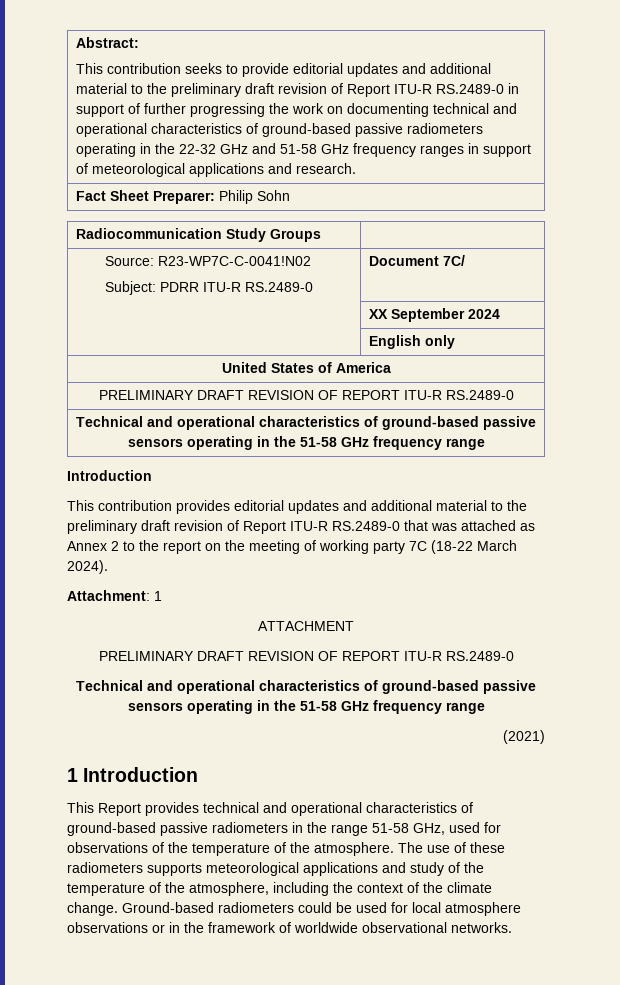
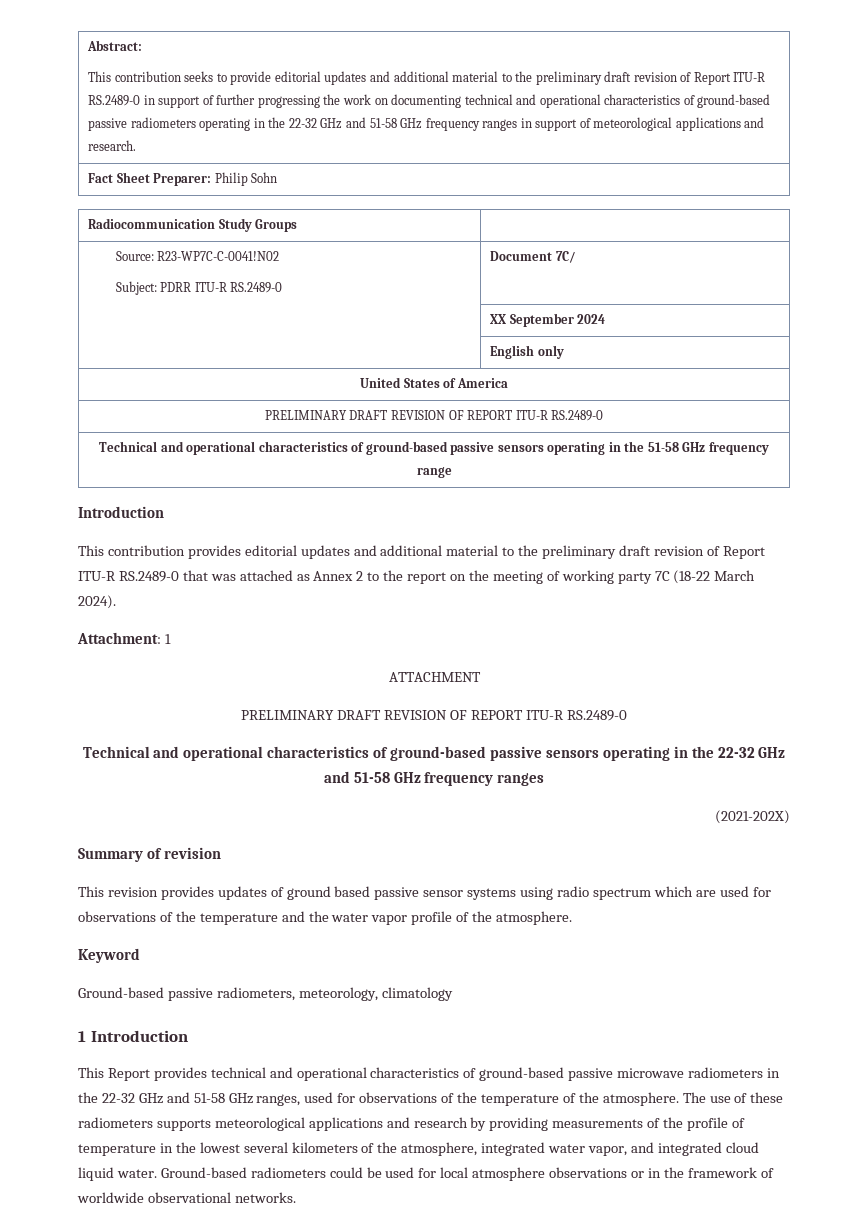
[299,700,485,714] [503,730,545,744] 51-58 GHz frequency range // (2021) -> [717,747,786,758] [323,771,545,786] [715,810,790,824] [78,847,221,862] [78,886,771,900] [78,911,573,925] [78,948,140,963] [78,987,453,1001] 22-32 GHz and 51-58 GHz frequency ranges // (2021-202X) // Summary of revision // This revision provides updates of ground based passive sensor systems using radio spectrum which are used for observations of the temperature and the water vapor profile of the atmosphere. // Keyword // Ground-based passive radiometers, meteorology, climatology
(208, 829) none -> [617,1068,685,1078] microwave
[331,823,445,836] range 51-58 GHz, -> [101,1092,301,1106] 22-32 GHz and 51-58 GHz ranges,
[410,862,484,876] [67,882,492,896] [67,902,118,916] study of the temperature of the atmosphere, including the context of the climate change. -> [413,1117,745,1131] [78,1142,759,1156] [78,1167,157,1181] research by providing measurements of the profile of temperature in the lowest several kilometers of the atmosphere, integrated water vapor, and integrated cloud liquid water.

